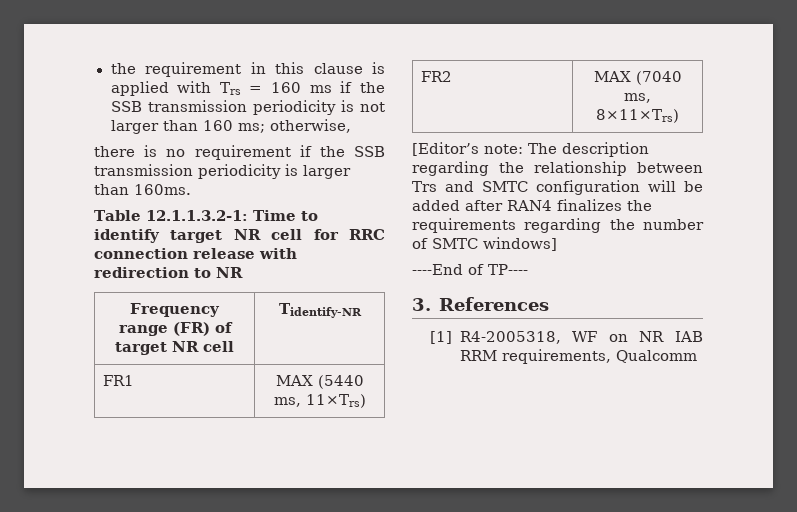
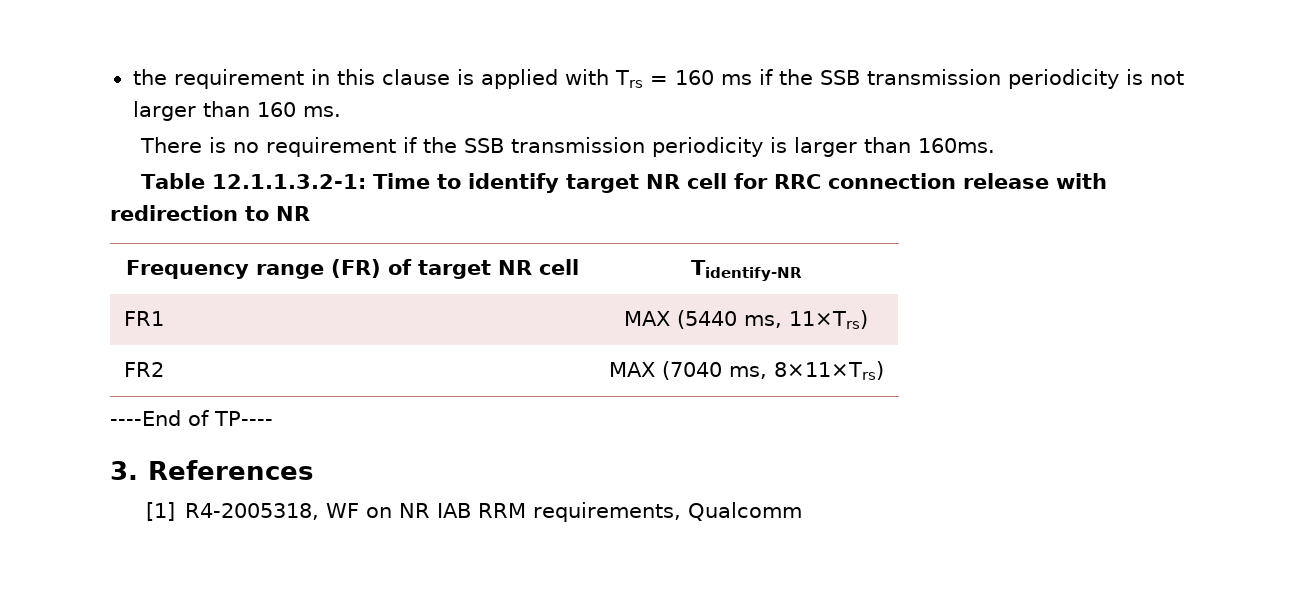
[237,119,351,133] [94,146,135,157] ms; otherwise, // there -> [302,106,341,117] [140,137,203,153] ms. // There
[412,142,649,157] [412,161,703,176] [412,180,703,195] [412,199,652,211] [412,218,704,233] [412,237,557,251] // [Editor’s note: The description regarding the relationship between Trs and SMTC configuration will be added after RAN4 finalizes the requirements regarding the number of SMTC windows] -> (884, 370) none

